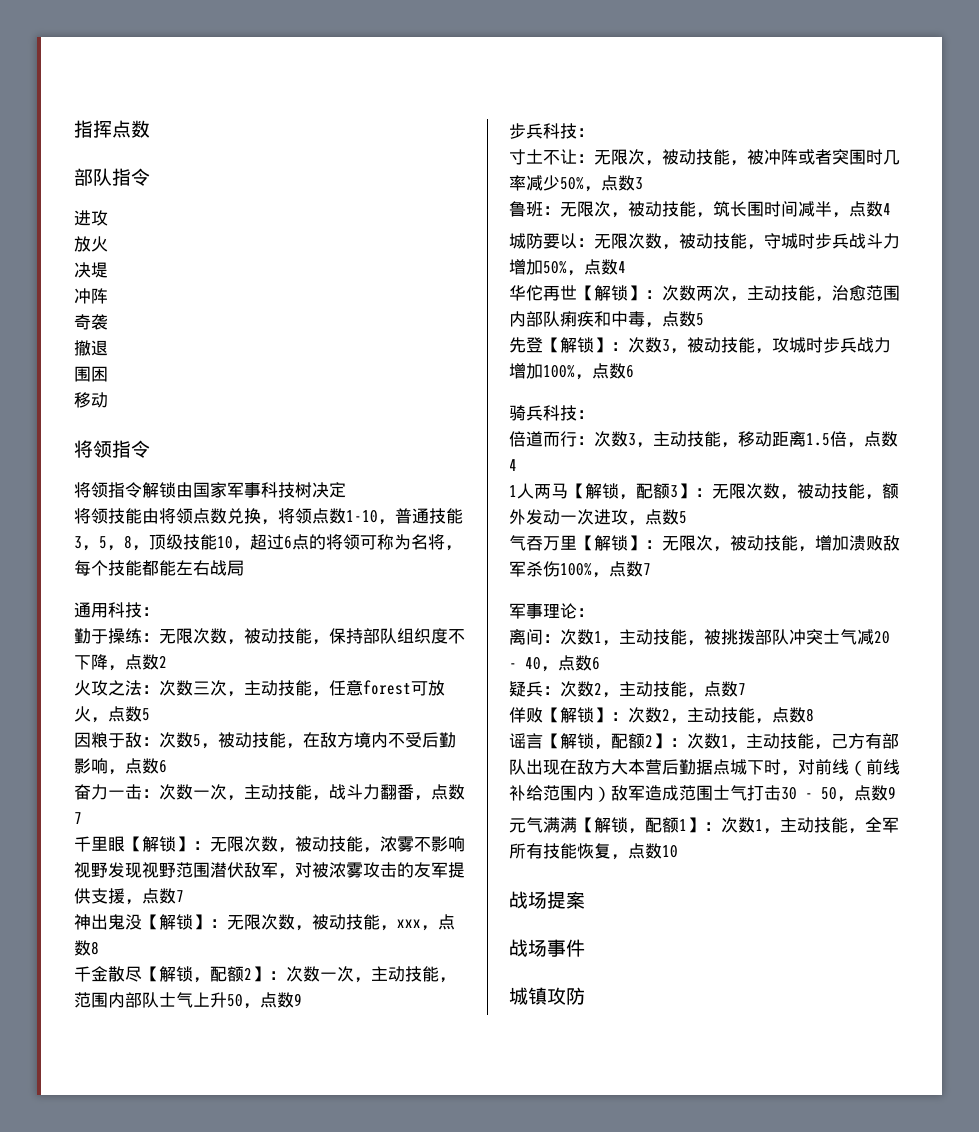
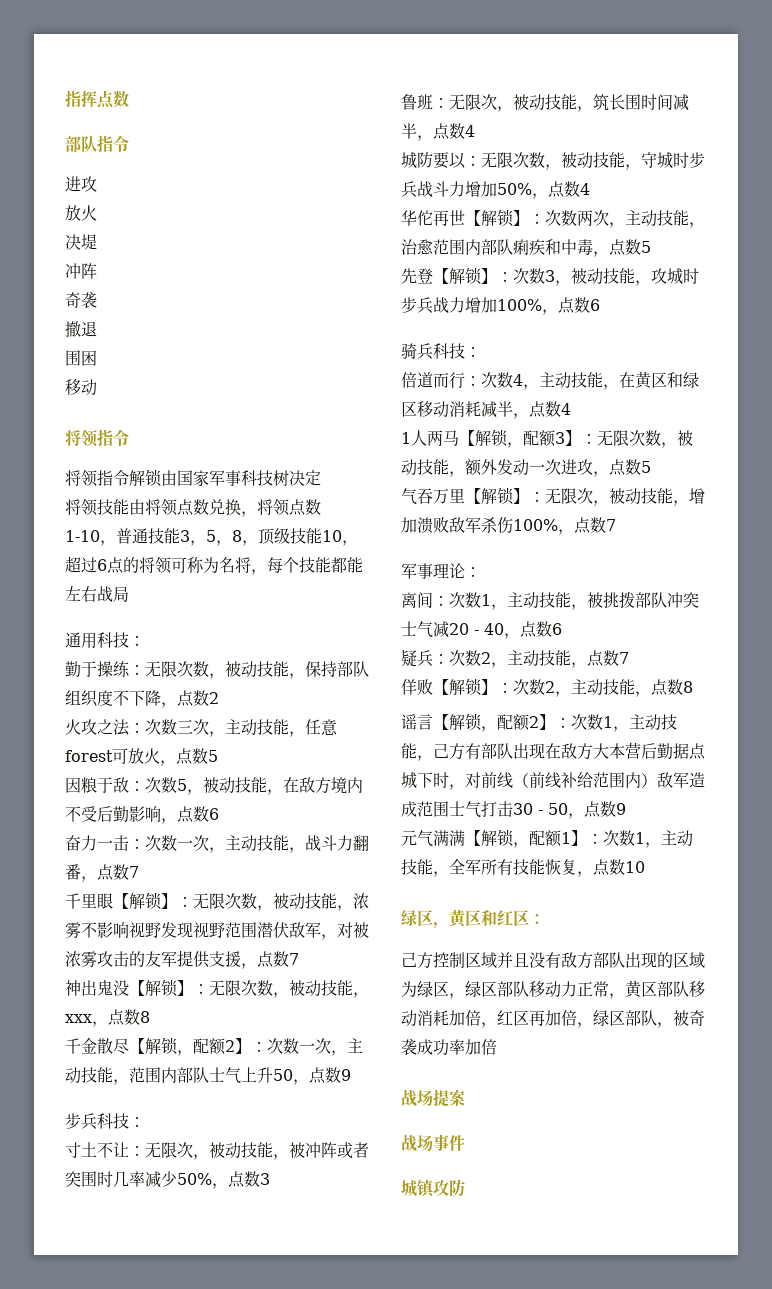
[628,431,847,448] 3，主动技能，移动距离1.5倍 -> [513,371,699,390] [401,401,513,418] 4，主动技能，在黄区和绿区移动消耗减半
(678, 851) none -> [401,909,545,929] [401,952,705,969] [401,980,705,999] [401,1010,705,1028] [401,1039,497,1056] // 绿区，黄区和红区： // 己方控制区域并且没有敌方部队出现的区域为绿区，绿区部队移动力正常，黄区部队移动消耗加倍，红区再加倍，绿区部队，被奇袭成功率加倍

